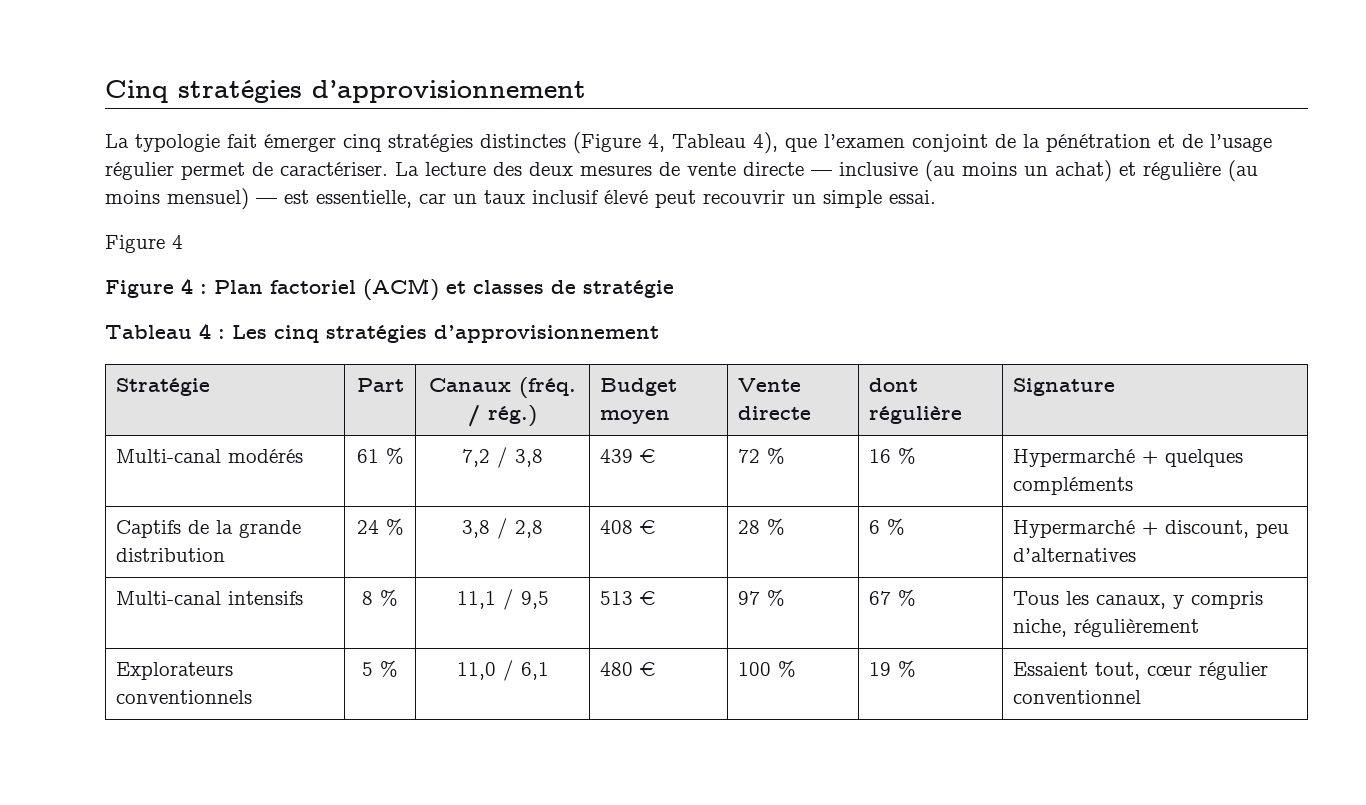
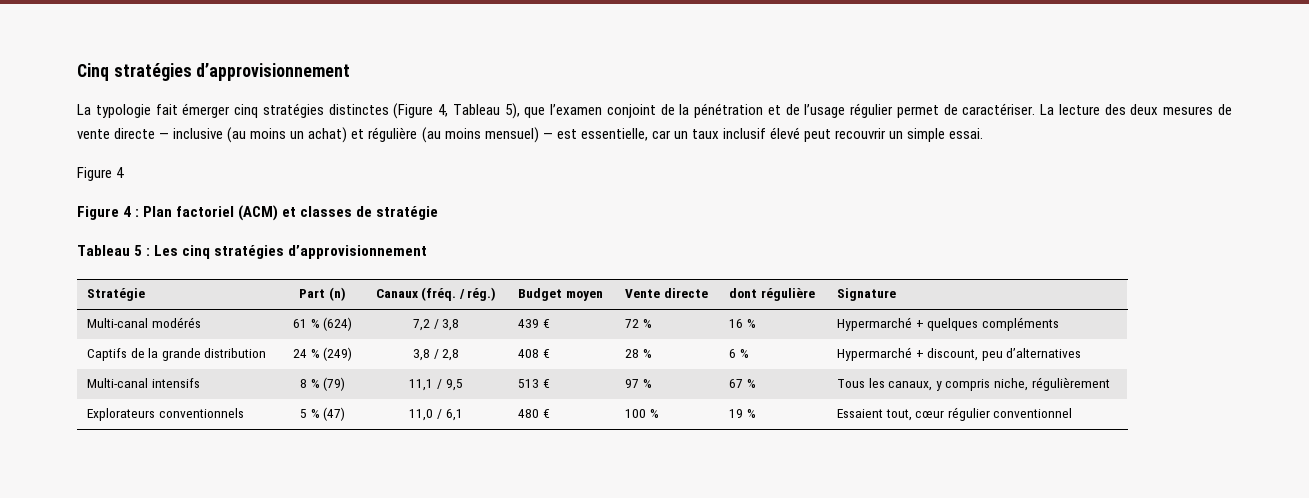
[753,132,778,154] 4), -> [504,103,520,119] 5),
[199,323,211,339] 4 -> [134,245,143,256] 5
(404, 385) none -> [328,287,346,301] (n)
(404, 455) none -> [323,317,353,331] (624)
(404, 526) none -> [323,347,353,361] (249)
(398, 597) none -> [323,377,346,391] (79)
(398, 668) none -> [323,407,346,421] (47)

